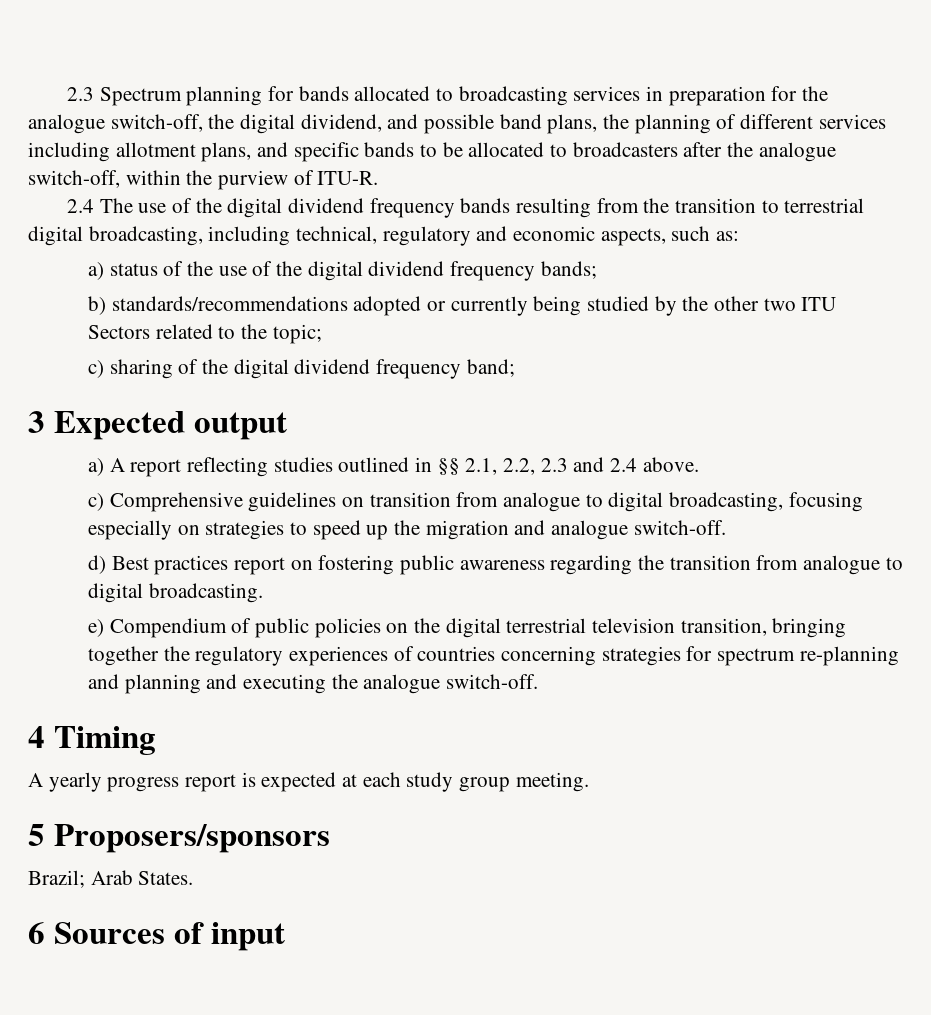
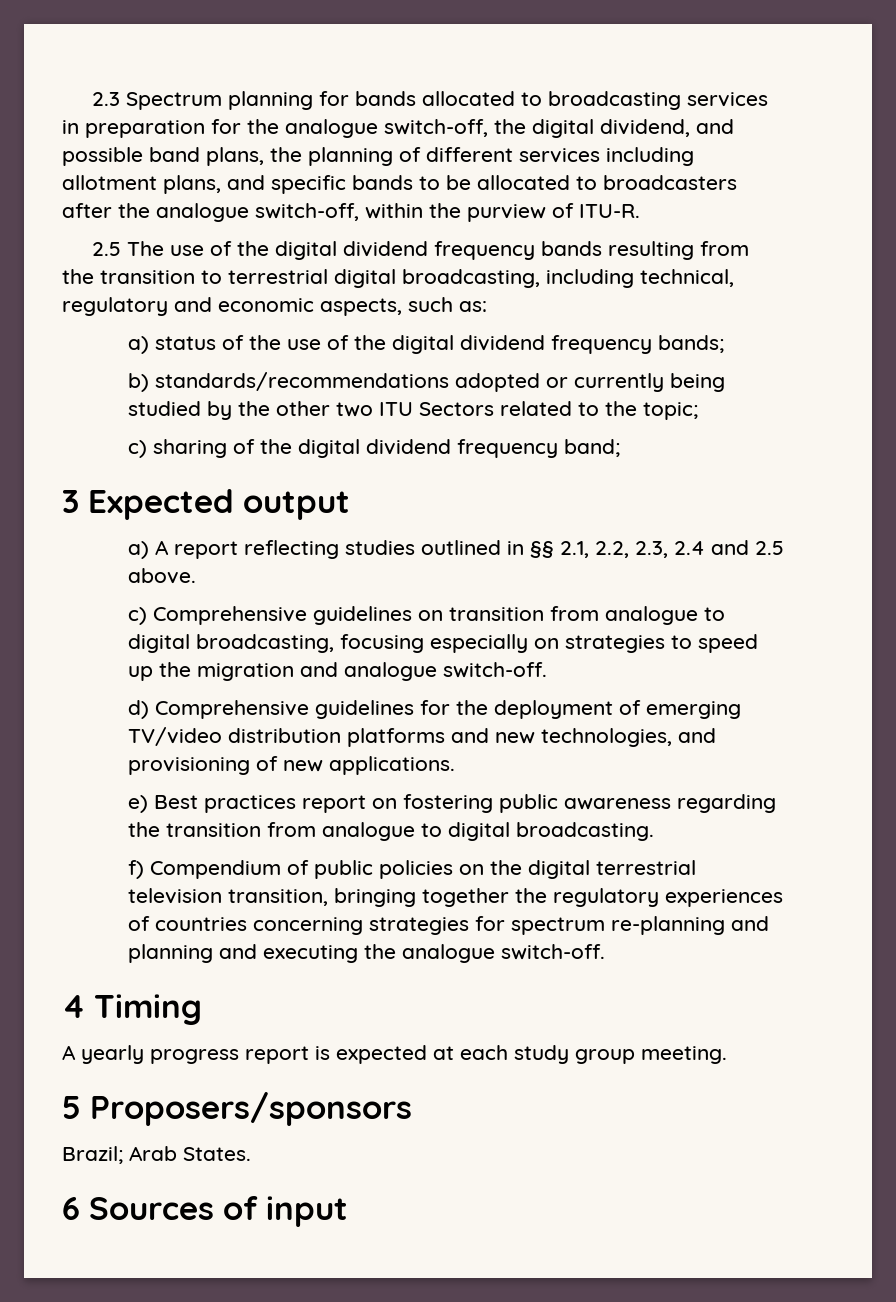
[66,199,94,213] 2.4 -> [91,242,121,256] 2.5
[540,457,638,472] 2.3 and 2.4 -> [634,540,784,558] 2.3, 2.4 and 2.5
(107, 564) none -> [154,700,741,719] [127,727,716,747] [127,756,455,775] [127,795,148,813] Comprehensive guidelines for the deployment of emerging TV/video distribution platforms and new technologies, and provisioning of new applications. // e)
[88,619,105,637] e) -> [127,860,144,879] f)

